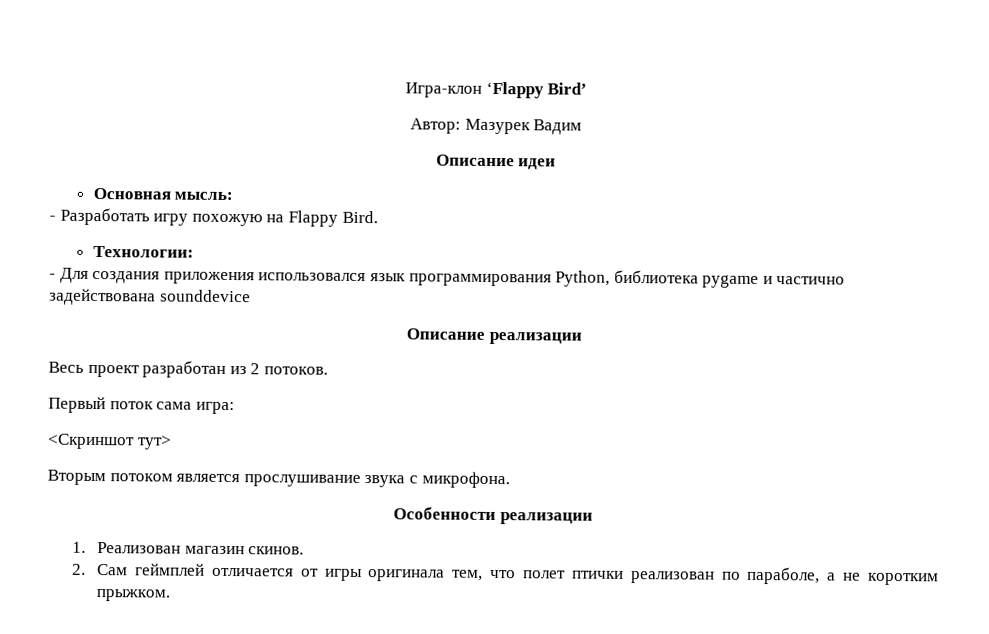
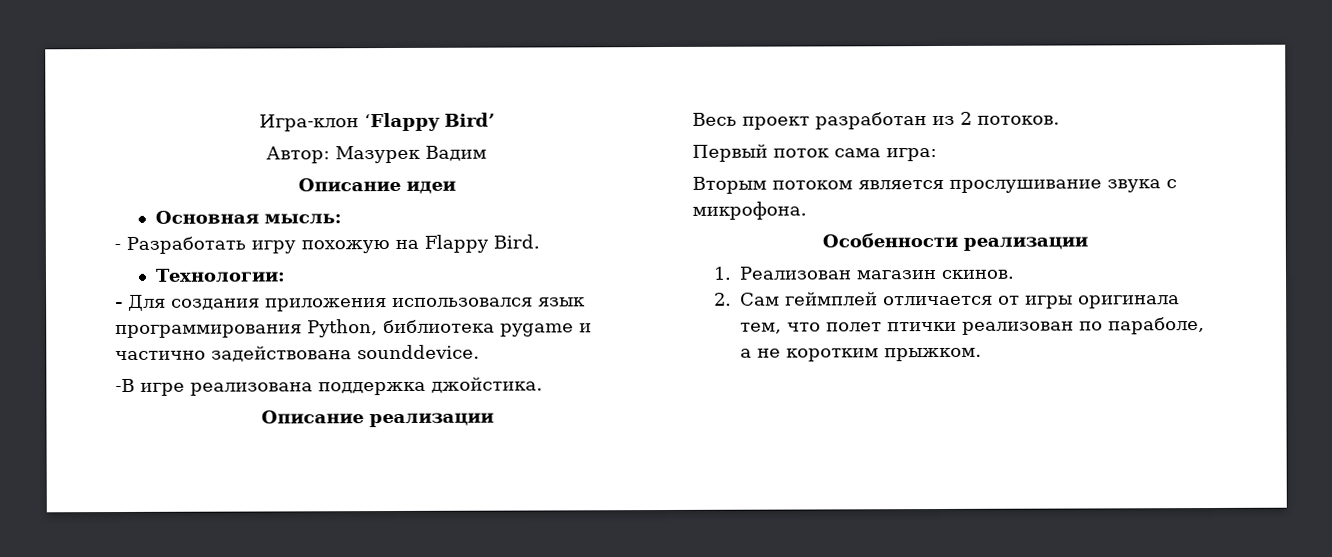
[159,289,251,303] sounddevice -> [357,344,480,360] [115,376,543,396] sounddevice. // -В игре реализована поддержка джойстика.
[47,433,172,450] // <Скриншот тут> -> (937, 155) none

